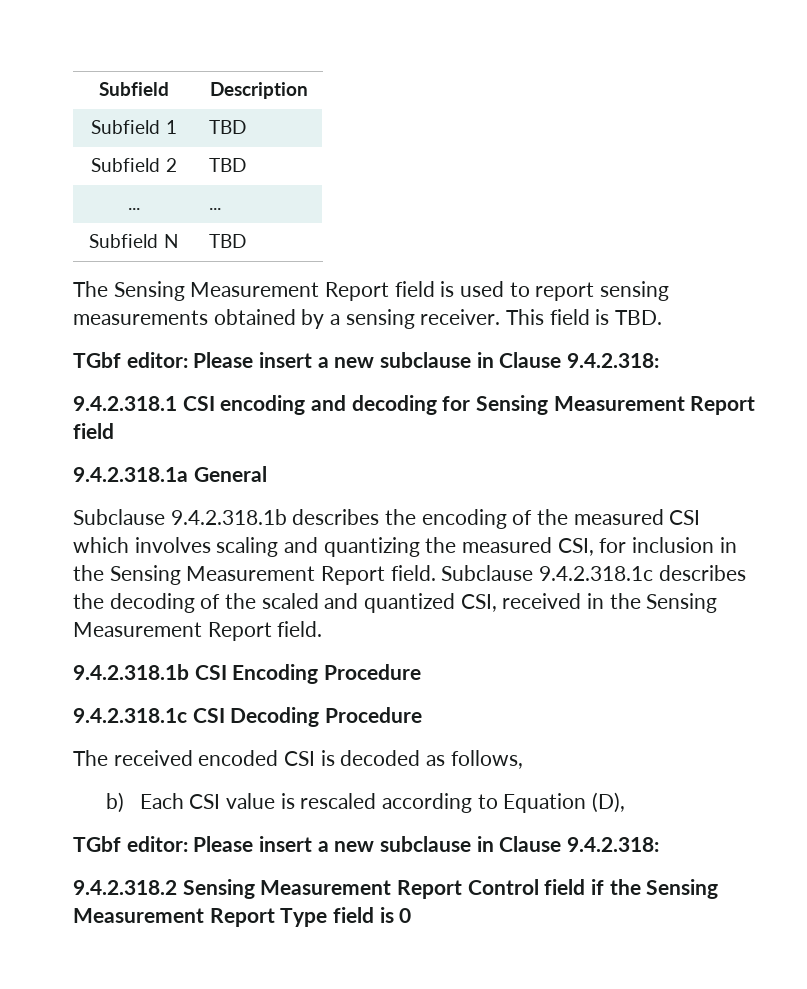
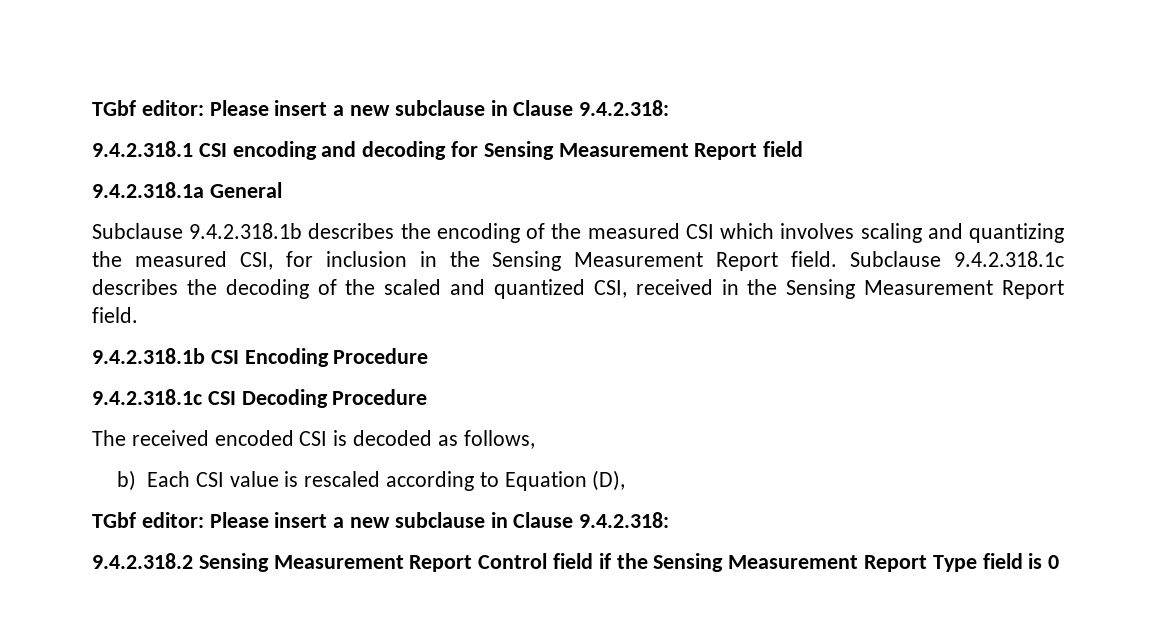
[99,82,169,96] [209,82,308,99] [91,120,177,134] [208,120,246,134] [91,158,177,172] [208,158,246,172] [128,208,140,210] [208,208,221,210] [89,234,179,248] [208,234,246,248] [73,281,670,301] [73,309,663,329] Subfield | Description // Subfield 1 | TBD // Subfield 2 | TBD // ... | ... // Subfield N | TBD // The Sensing Measurement Report field is used to report sensing measurements obtained by a sensing receiver. This field is TBD. // -> (92, 108) none

